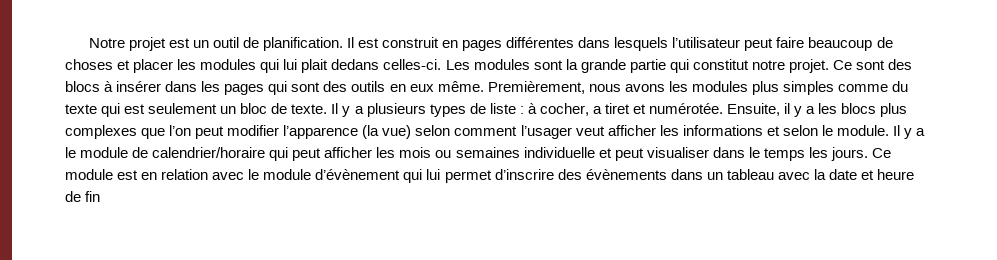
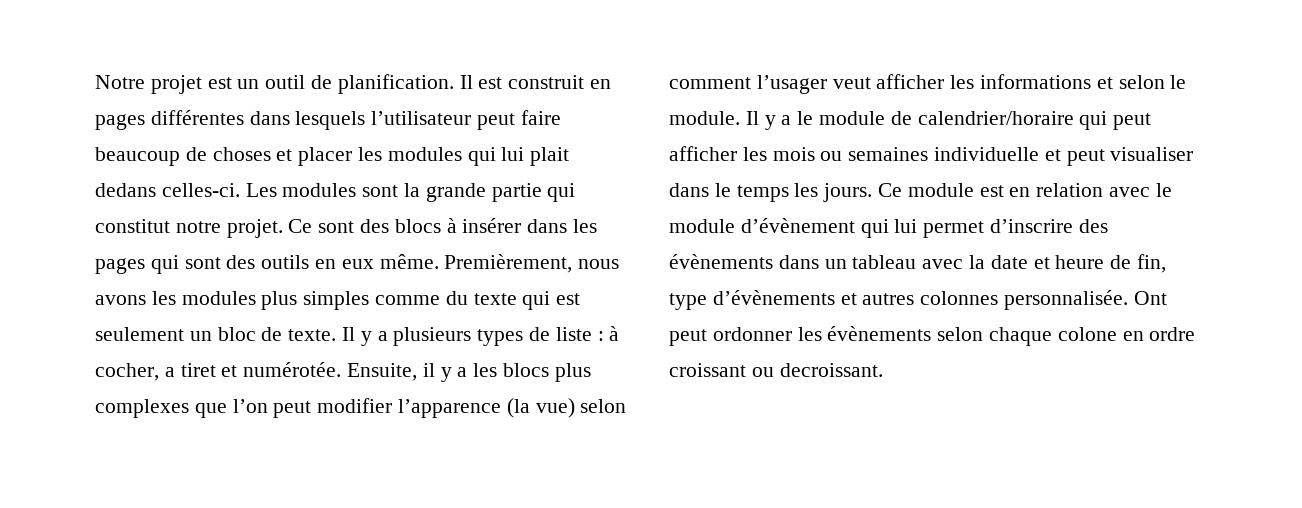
[85,191,101,202] fin -> [1137,254,1167,273] [669,290,1167,310] [669,326,1196,346] [669,363,883,377] fin, type d’évènements et autres colonnes personnalisée. Ont peut ordonner les évènements selon chaque colone en ordre croissant ou decroissant.

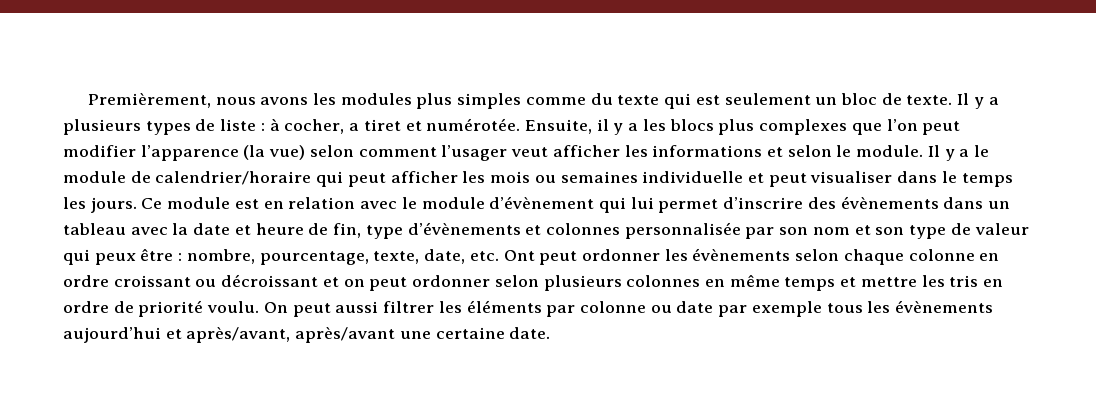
[95,74,612,94] [95,110,561,130] [95,147,570,166] [95,183,576,202] [95,218,598,238] [95,254,439,274] Notre projet est un outil de planification. Il est construit en pages différentes dans lesquels l’utilisateur peut faire beaucoup de choses et placer les modules qui lui plait dedans celles-ci. Les modules sont la grande partie qui constitut notre projet. Ce sont des blocs à insérer dans les pages qui sont des outils en eux même. -> (87, 100) none
[862,290,1129,310] autres colonnes personnalisée. -> [545,222,1029,239] [63,248,499,265] colonnes personnalisée par son nom et son type de valeur qui peux être : nombre, pourcentage, texte, date, etc.
[1057,327,1117,341] colone -> [908,249,975,261] colonne
[779,363,883,377] decroissant. -> [221,274,1004,291] [63,300,994,317] [63,327,551,343] décroissant et on peut ordonner selon plusieurs colonnes en même temps et mettre les tris en ordre de priorité voulu. On peut aussi filtrer les éléments par colonne ou date par exemple tous les évènements aujourd’hui et après/avant, après/avant une certaine date.

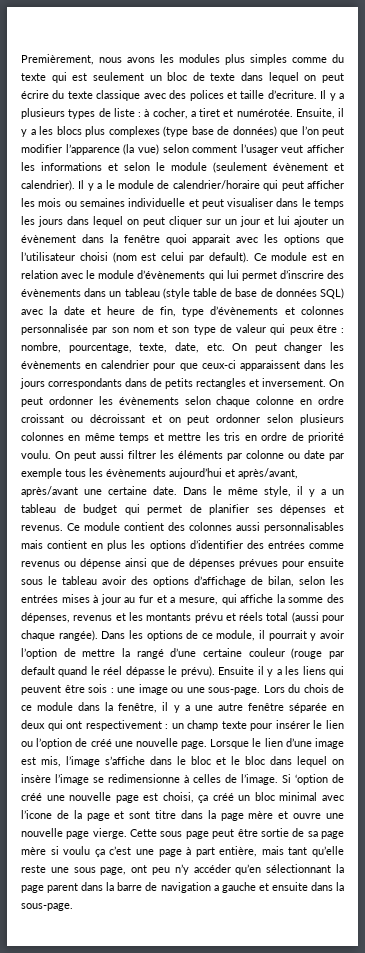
[906,95,953,105] texte. -> [210,72,344,83] [21,90,317,101] texte dans lequel on peut écrire du texte classique avec des polices et taille d’ecriture.
(848, 127) none -> [163,126,277,137] (type base de données)
[856,145,924,157] module. -> [171,162,344,173] [21,180,75,191] module (seulement évènement et calendrier).
[90,197,137,213] jours. -> [38,216,344,227] [21,234,344,245] [21,252,249,263] jours dans lequel on peut cliquer sur un jour et lui ajouter un évènement dans la fenêtre quoi apparait avec les options que l’utilisateur choisi (nom est celui par default).
[489,196,595,209] d’évènement -> [137,270,206,279] d’évènements
(126, 229) none -> [162,288,344,299] (style table de base de données SQL)
[503,250,535,261] Ont -> [232,342,344,353] [21,360,344,371] [20,378,344,389] On peut changer les évènements en calendrier pour que ceux-ci apparaissent dans les jours correspondants dans de petits rectangles et inversement. On
(551, 333) none -> [183,486,344,497] [21,504,344,515] [21,522,344,533] [21,540,344,551] [21,558,344,569] [21,576,344,587] [21,594,344,605] [21,612,345,623] [21,630,344,641] [21,648,344,659] [21,666,344,677] [21,684,344,695] [21,702,344,713] [21,720,344,731] [21,738,345,749] [21,756,344,767] [21,774,344,785] [21,792,344,803] [21,810,344,821] [21,828,345,839] [21,846,344,857] [21,864,345,875] [21,882,344,893] [21,903,73,911] Dans le même style, il y a un tableau de budget qui permet de planifier ses dépenses et revenus. Ce module contient des colonnes aussi personnalisables mais contient en plus les options d’identifier des entrées comme revenus ou dépense ainsi que de dépenses prévues pour ensuite sous le tableau avoir des options d’affichage de bilan, selon les entrées mises à jour au fur et a mesure, qui affiche la somme des dépenses, revenus et les montants prévu et réels total (aussi pour chaque rangée). Dans les options de ce module, il pourrait y avoir l’option de mettre la rangé d’une certaine couleur (rouge par default quand le réel dépasse le prévu). Ensuite il y a les liens qui peuvent être sois : une image ou une sous-page. Lors du chois de ce module dans la fenêtre, il y a une autre fenêtre séparée en deux qui ont respectivement : un champ texte pour insérer le lien ou l’option de créé une nouvelle page. Lorsque le lien d’une image est mis, l’image s’affiche dans le bloc et le bloc dans lequel on insère l’image se redimensionne à celles de l’image. Si ‘option de créé une nouvelle page est choisi, ça créé un bloc minimal avec l’icone de la page et sont titre dans la page mère et ouvre une nouvelle page vierge. Cette sous page peut être sortie de sa page mère si voulu ça c’est une page à part entière, mais tant qu’elle reste une sous page, ont peu n’y accéder qu’en sélectionnant la page parent dans la barre de navigation a gauche et ensuite dans la sous-page.

